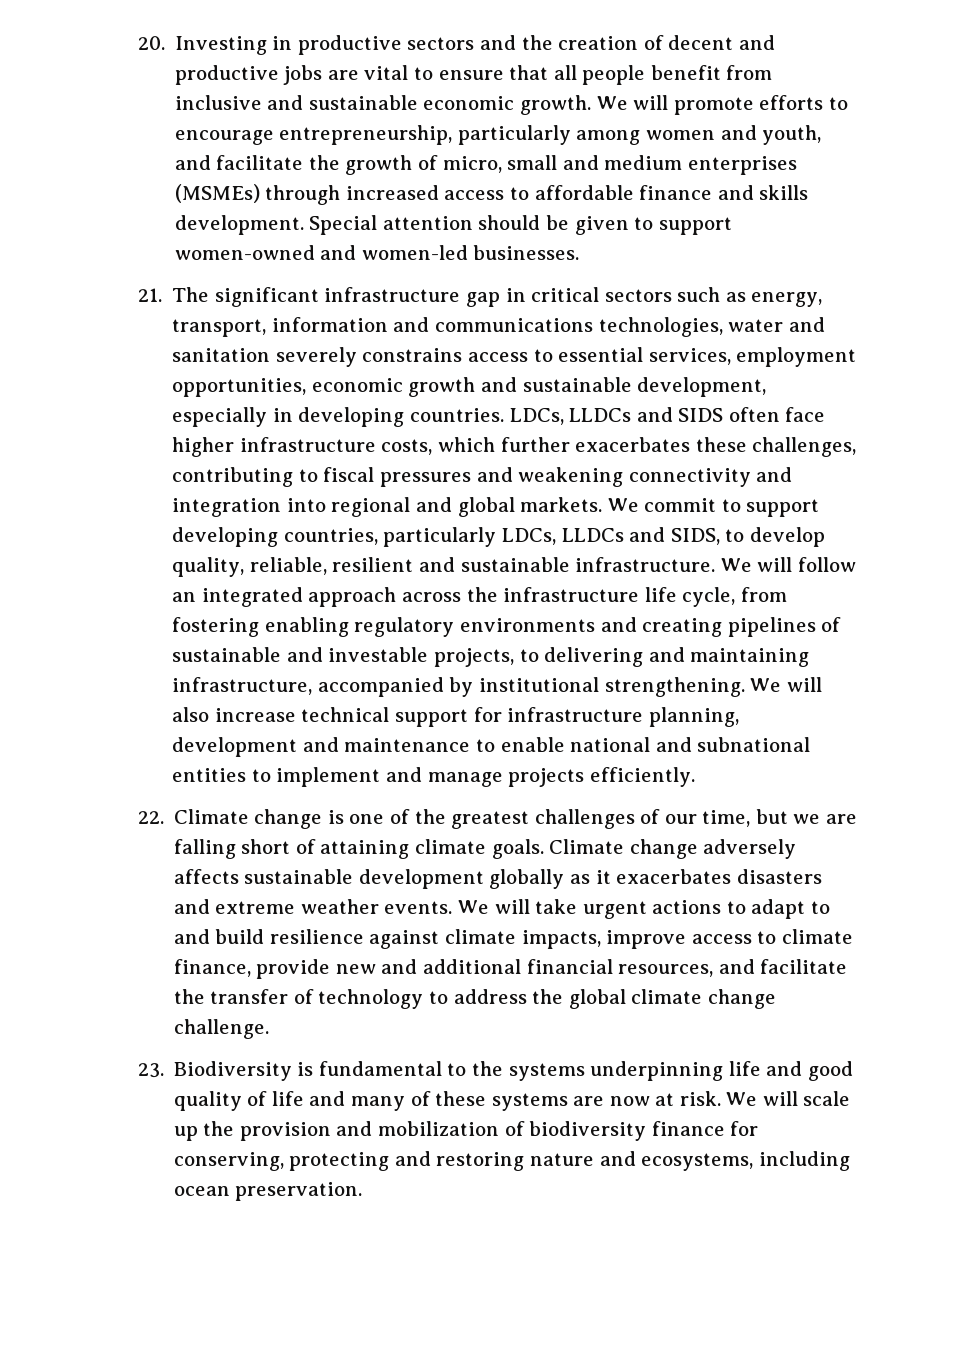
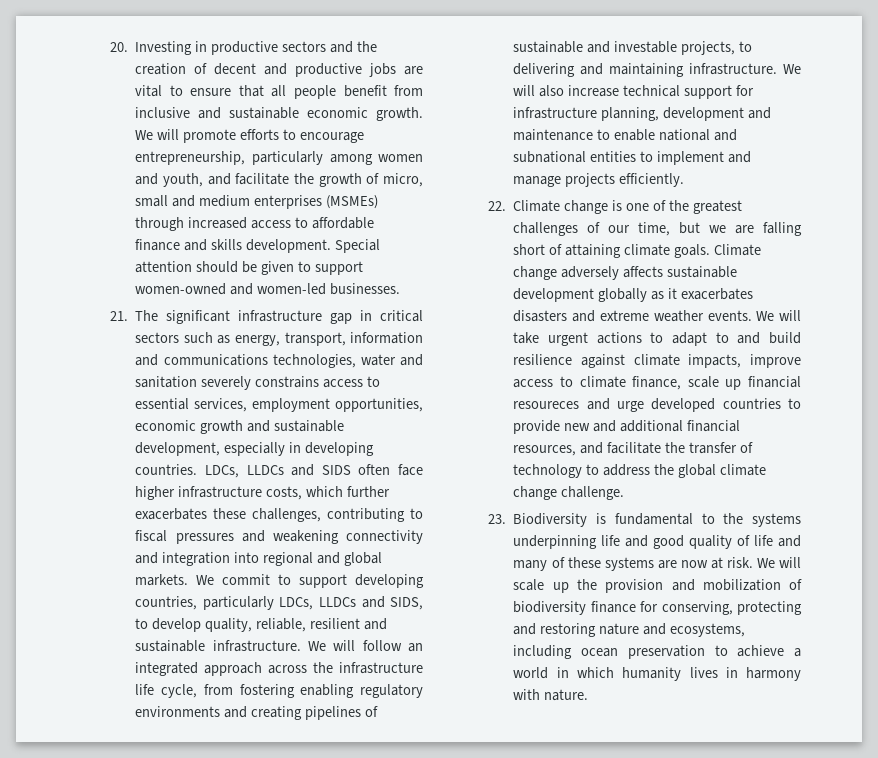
[172,677,745,697] infrastructure, accompanied by institutional strengthening. -> [689,63,778,75] infrastructure.
(251, 968) none -> [687,376,801,390] [513,398,801,412] scale up financial resoureces and urge developed countries to
[235,1182,363,1201] preservation. -> [627,645,801,659] [513,667,801,681] [513,689,589,701] preservation to achieve a world in which humanity lives in harmony with nature.

